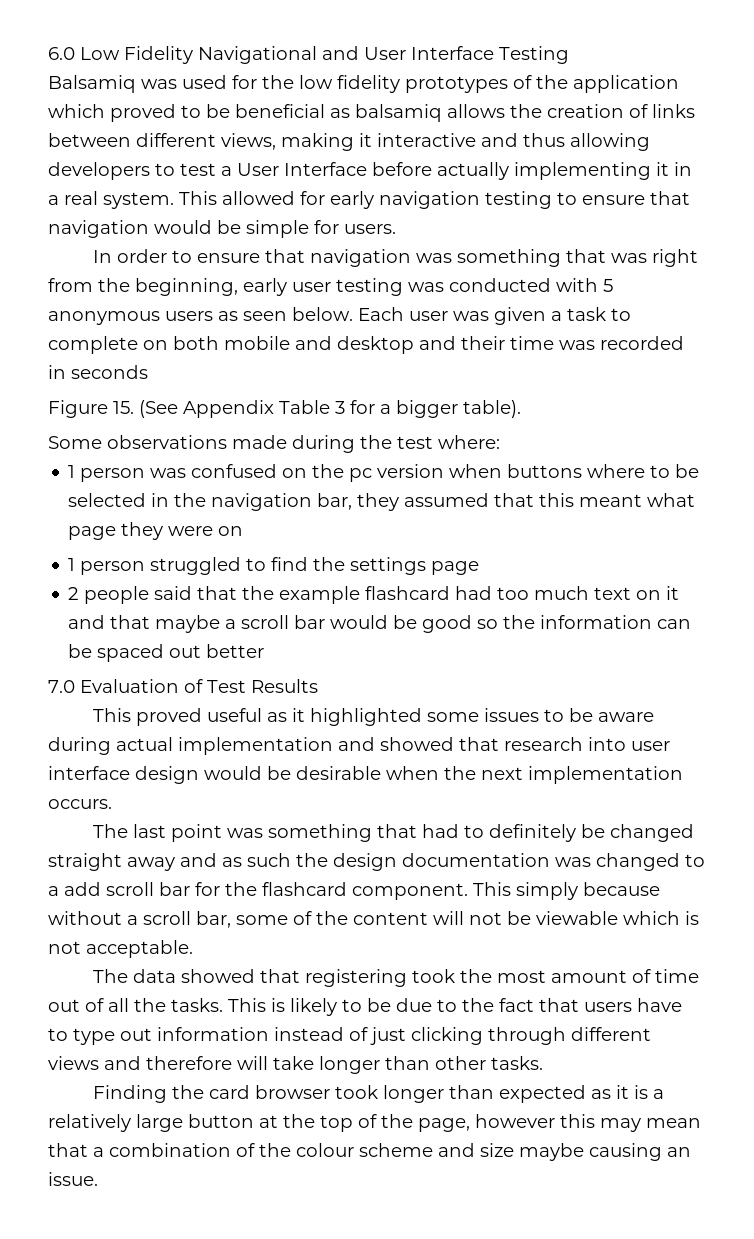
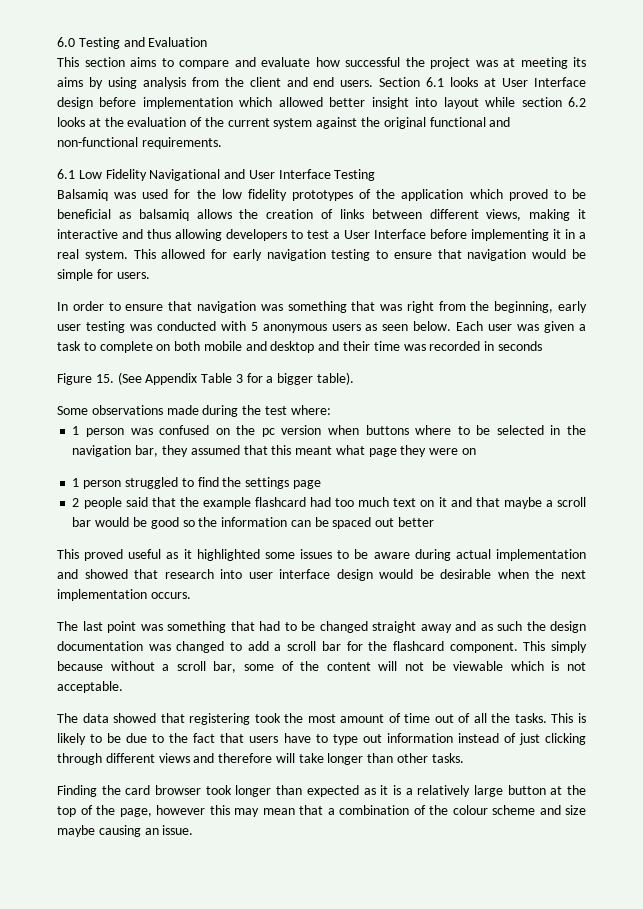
(75, 53) none -> [78,37,208,49] [57,57,586,69] [57,77,586,89] [57,97,586,109] [57,117,511,129] [57,137,222,149] [57,169,75,179] Testing and Evaluation // This section aims to compare and evaluate how successful the project was at meeting its aims by using analysis from the client and end users. Section 6.1 looks at User Interface design before implementation which allowed better insight into layout while section 6.2 looks at the evaluation of the current system against the original functional and non-functional requirements. // 6.1
[437,162,509,180] actually -> (467, 234) none
[48,679,318,693] // 7.0 Evaluation of Test Results -> (434, 522) none
[488,824,576,842] definitely -> (297, 626) none
[48,882,101,896] a add -> [247,641,282,651] add a

